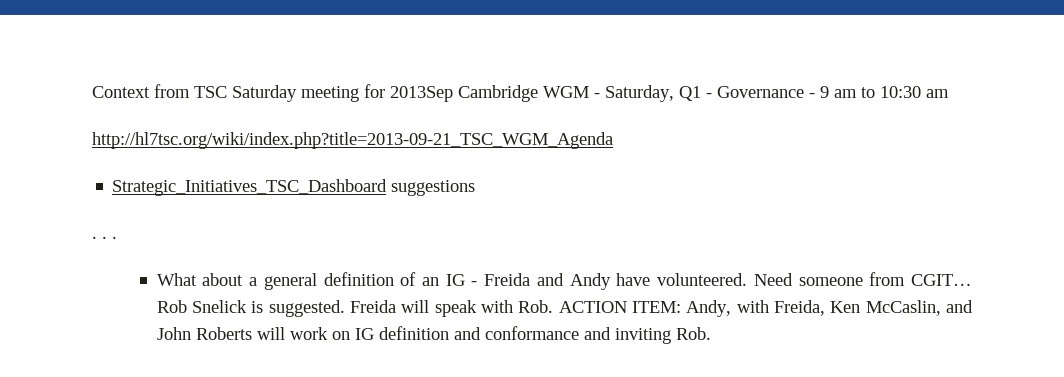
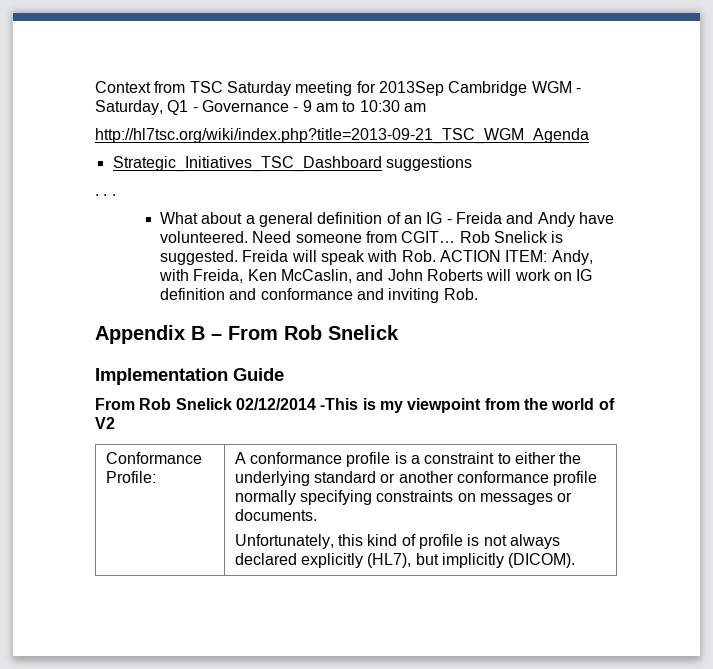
(711, 333) none -> [95,325,399,344] [95,368,284,385] [95,398,615,413] [95,417,115,429] [105,452,202,464] [105,471,156,483] [234,452,582,467] [234,471,598,486] [234,490,573,505] [234,509,317,521] [234,534,560,549] [234,553,576,568] // Appendix B – From Rob Snelick // Implementation Guide // From Rob Snelick 02/12/2014 -This is my viewpoint from the world of V2 // Conformance Profile: | A conformance profile is a constraint to either the underlying standard or another conformance profile normally specifying constraints on messages or documents. // Unfortunately, this kind of profile is not always declared explicitly (HL7), but implicitly (DICOM).

